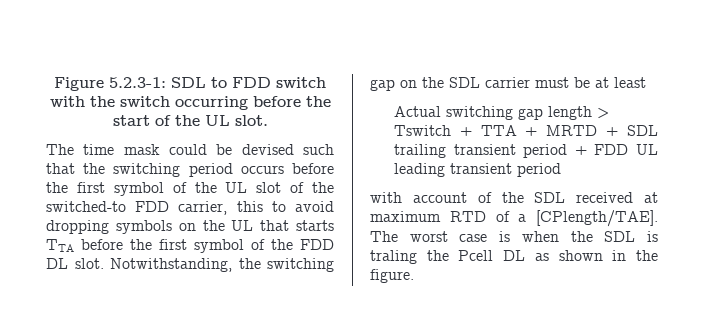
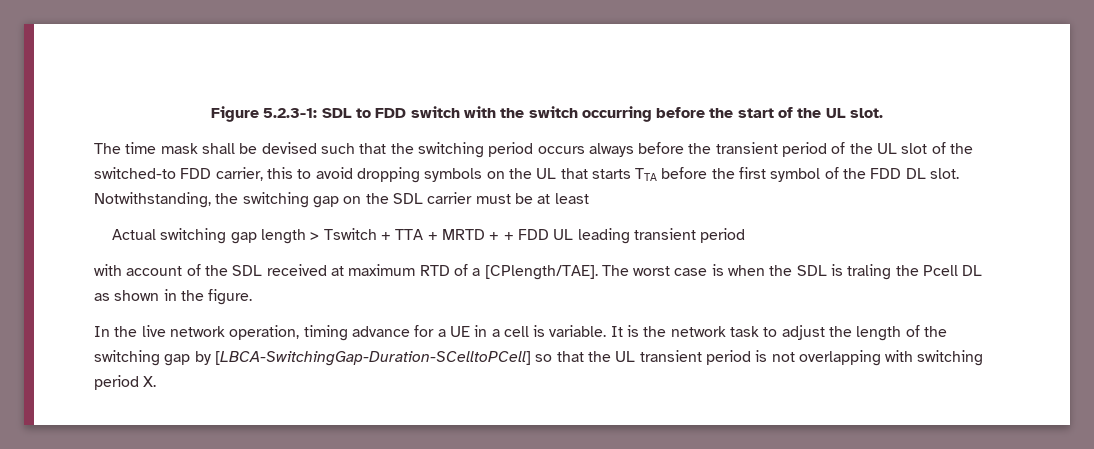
[169,144,207,155] could -> [201,143,235,154] shall
[292,163,334,174] [46,182,164,196] before the first symbol -> [588,142,828,157] always before the transient period
[627,125,658,136] [393,144,568,158] SDL trailing transient period -> (500, 236) none
(414, 276) none -> [94,325,948,341] [94,350,984,366] [94,375,157,390] // In the live network operation, timing advance for a UE in a cell is variable. It is the network task to adjust the length of the switching gap by [LBCA-SwitchingGap-Duration-SCelltoPCell] so that the UL transient period is not overlapping with switching period X.

